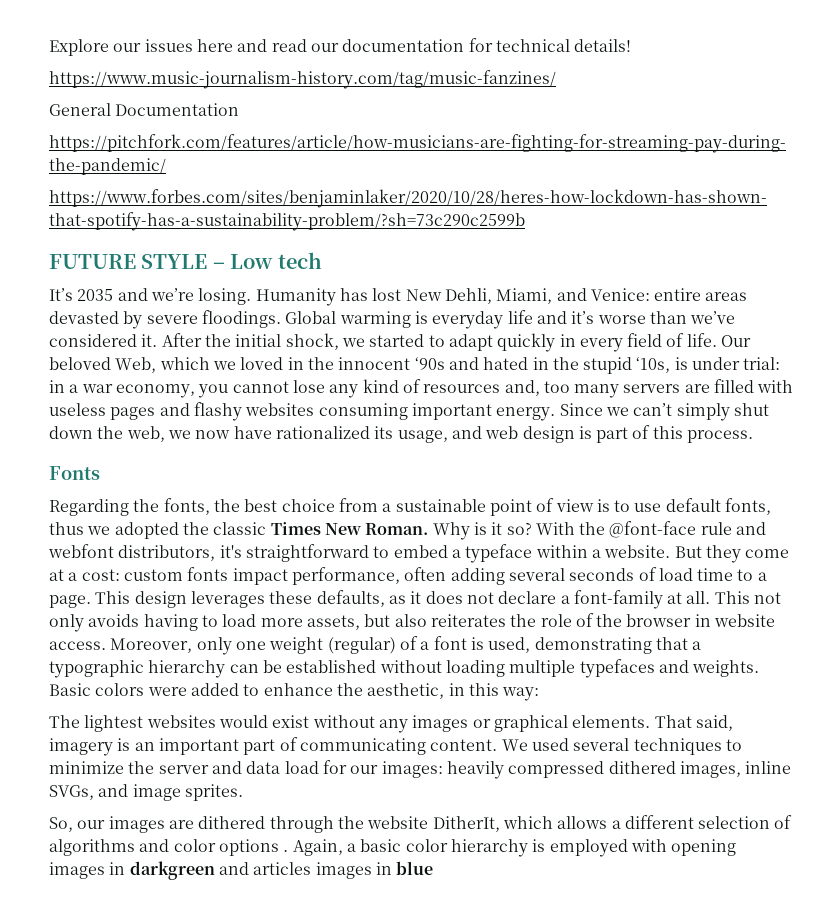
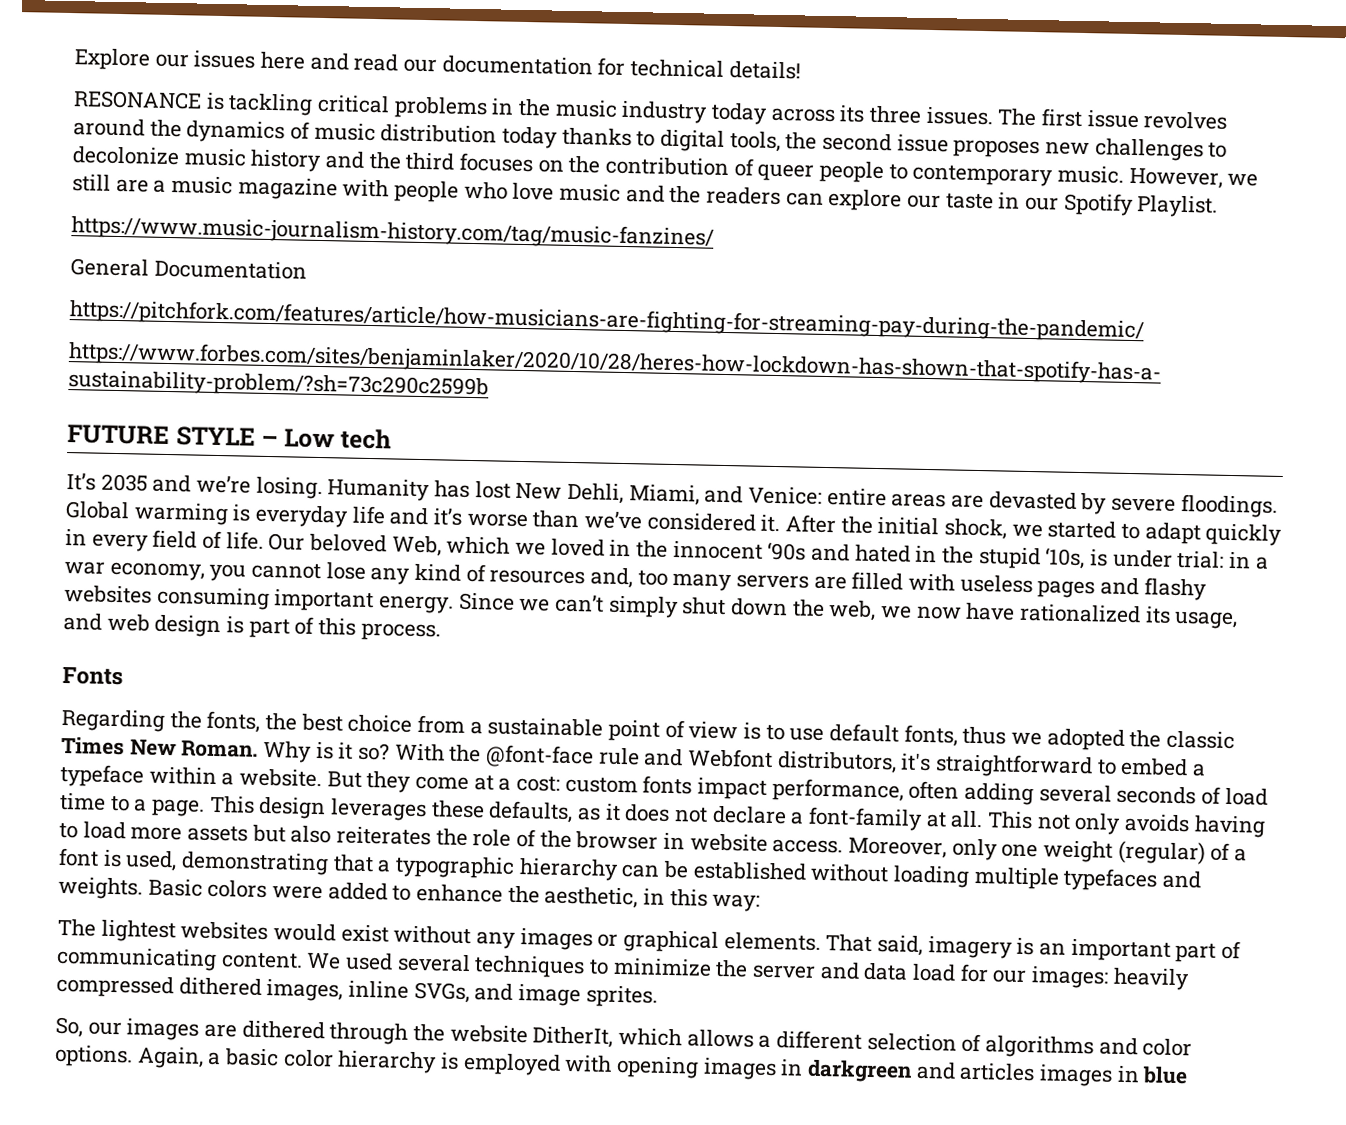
(632, 45) none -> [73,90,1228,130] [73,118,1228,162] [72,146,1259,189] [72,174,1219,218] // RESONANCE is tackling critical problems in the music industry today across its three issues. The first issue revolves around the dynamics of music distribution today thanks to digital tools, the second issue proposes new challenges to decolonize music history and the third focuses on the contribution of queer people to contemporary music. However, we still are a music magazine with people who love music and the readers can explore our taste in our Spotify Playlist.
(748, 296) none -> [951,494,985,509] are
[48,544,114,558] webfont -> [687,748,774,769] Webfont
[306,615,360,630] assets, -> [187,825,249,842] assets
[218,839,289,856] options . -> [54,1044,133,1068] options.

